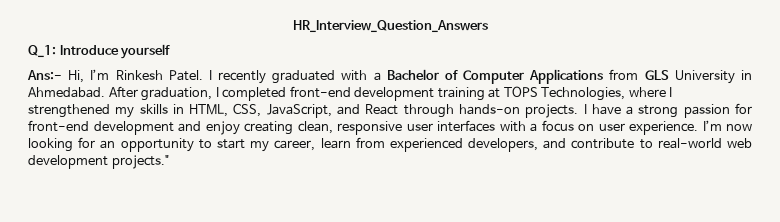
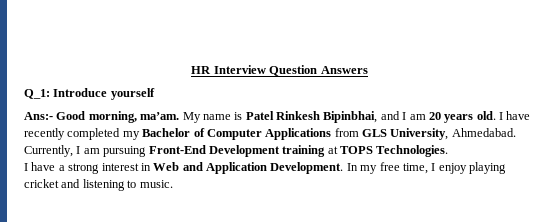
[292,20,488,33] HR_Interview_Question_Answers -> [191,65,368,76] HR Interview Question Answers
[68,69,381,84] Hi, I’m Rinkesh Patel. I recently graduated with a -> [56,111,531,123] [24,128,140,140] Good morning, ma’am. My name is Patel Rinkesh Bipinbhai, and I am 20 years old. I have recently completed my
[674,70,752,84] [28,86,673,101] [28,103,752,118] [28,120,752,135] [28,137,752,152] [28,155,169,169] University in Ahmedabad. After graduation, I completed front-end development training at TOPS Technologies, where I strengthened my skills in HTML, CSS, JavaScript, and React through hands-on projects. I have a strong passion for front-end development and enjoy creating clean, responsive user interfaces with a focus on user experience. I’m now looking for an opportunity to start my career, learn from experienced developers, and contribute to real-world web development projects." -> [390,128,516,140] [24,145,449,157] [24,162,506,174] [24,179,173,191] University, Ahmedabad. Currently, I am pursuing Front-End Development training at TOPS Technologies. // I have a strong interest in Web and Application Development. In my free time, I enjoy playing cricket and listening to music.

